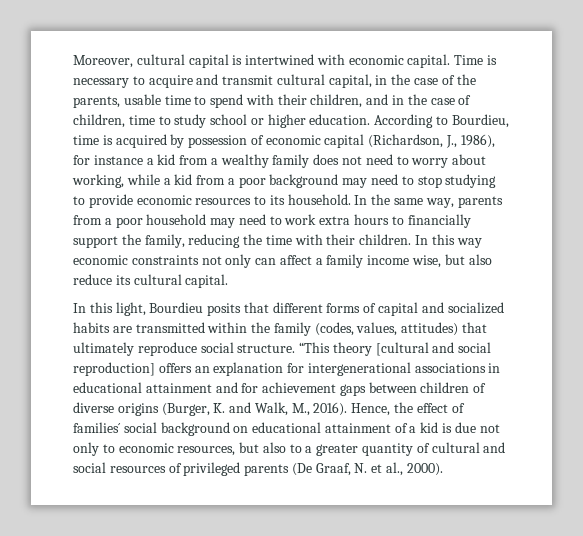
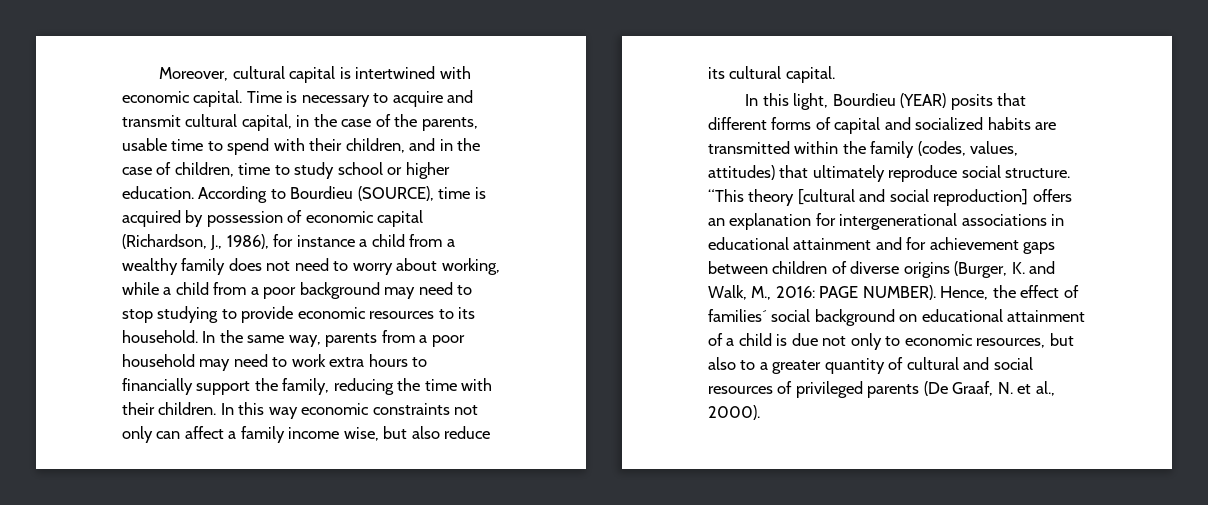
[451,114,509,128] Bourdieu, -> [290,186,434,201] Bourdieu (SOURCE),
[157,154,176,165] kid -> [371,234,405,247] child
[174,174,193,185] kid -> [175,282,209,295] child
(204, 307) none -> [900,93,947,108] (YEAR)
[313,402,348,416] 2016). -> [775,285,936,300] 2016: PAGE NUMBER).
[420,422,439,433] kid -> [738,333,772,346] child

